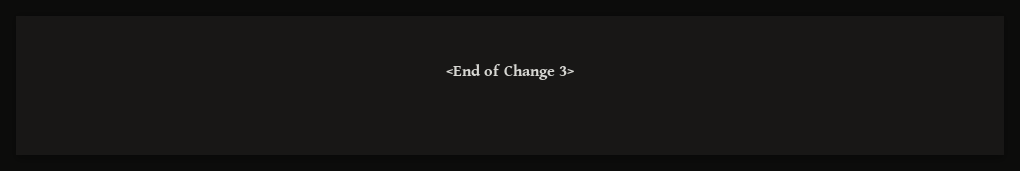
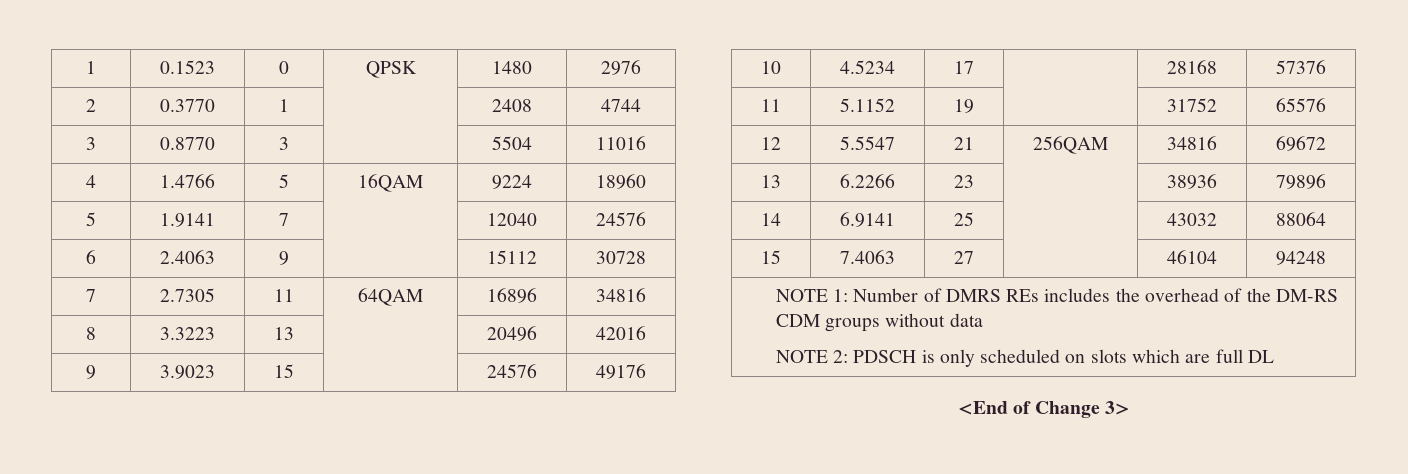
(446, 70) none -> [86,61,96,74] [160,60,215,74] [279,61,289,74] [365,61,417,78] [492,61,532,74] [601,60,641,75] [86,99,96,112] [160,99,215,112] [279,99,289,112] [492,99,532,112] [601,99,641,112] [86,137,96,150] [160,137,215,150] [279,137,289,150] [492,136,532,150] [596,136,646,150] [86,175,96,188] [160,174,215,188] [279,174,289,188] [358,174,423,192] [492,175,532,189] [596,174,646,189] [86,212,96,226] [160,213,215,227] [279,213,289,226] [487,213,537,226] [596,212,646,226] [86,250,96,264] [160,250,215,264] [279,251,289,265] [487,250,537,264] [596,251,646,264] [86,289,96,302] [160,288,215,302] [274,289,294,302] [358,288,423,306] [487,288,537,303] [596,288,646,302] [86,327,96,340] [160,327,215,340] [274,327,294,340] [487,326,537,341] [596,326,646,340] [86,365,96,379] [160,365,215,379] [274,364,294,378] [487,364,537,378] [596,364,646,379] [761,61,781,74] [840,60,895,74] [954,61,974,74] [1167,60,1217,74] [1276,60,1326,74] [761,99,781,112] [840,98,895,112] [954,99,974,113] [1167,98,1217,112] [1276,98,1326,112] [761,137,781,150] [840,136,895,150] [954,137,974,150] [1033,136,1108,154] [1167,136,1217,150] [1276,136,1326,151] [761,175,781,188] [840,174,895,188] [954,175,974,188] [1167,174,1217,189] [1276,174,1326,189] [761,213,781,226] [840,212,895,227] [954,212,974,226] [1167,213,1217,226] [1276,212,1326,226] [761,250,781,264] [840,250,895,264] [954,251,974,264] [1167,250,1217,264] [1276,251,1326,265] [775,288,1338,302] [775,313,983,332] [775,349,1274,367] 1 | 0.1523 | 0 | QPSK | 1480 | 2976 // 2 | 0.3770 | 1 | | 2408 | 4744 // 3 | 0.8770 | 3 | | 5504 | 11016 // 4 | 1.4766 | 5 | 16QAM | 9224 | 18960 // 5 | 1.9141 | 7 | | 12040 | 24576 // 6 | 2.4063 | 9 | | 15112 | 30728 // 7 | 2.7305 | 11 | 64QAM | 16896 | 34816 // 8 | 3.3223 | 13 | | 20496 | 42016 // 9 | 3.9023 | 15 | | 24576 | 49176 // 10 | 4.5234 | 17 | | 28168 | 57376 // 11 | 5.1152 | 19 | | 31752 | 65576 // 12 | 5.5547 | 21 | 256QAM | 34816 | 69672 // 13 | 6.2266 | 23 | | 38936 | 79896 // 14 | 6.9141 | 25 | | 43032 | 88064 // 15 | 7.4063 | 27 | | 46104 | 94248 // NOTE 1: Number of DMRS REs includes the overhead of the DM-RS CDM groups without data // NOTE 2: PDSCH is only scheduled on slots which are full DL //

